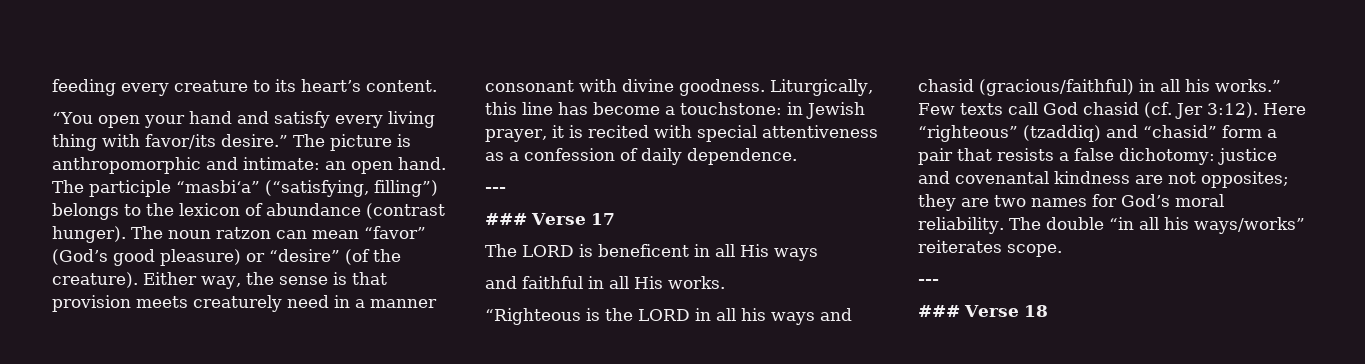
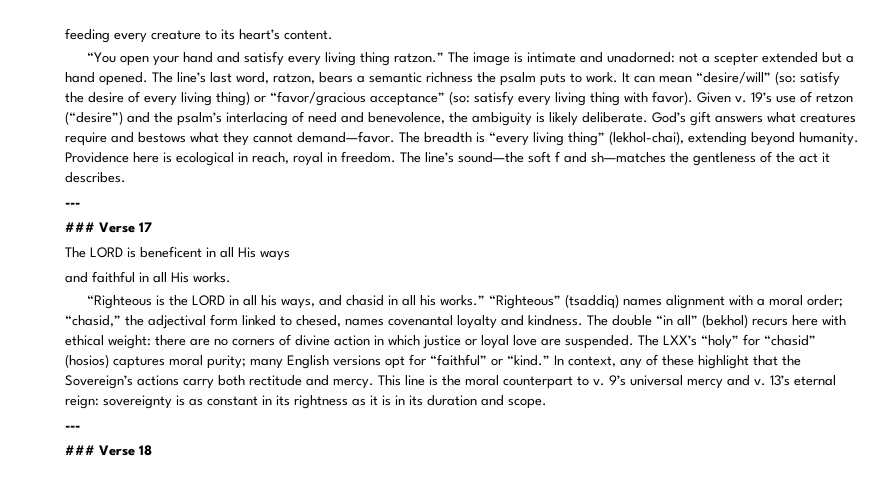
[102,134,411,151] [52,157,446,174] [52,180,438,197] [52,203,445,220] [52,226,426,243] [52,249,401,266] [52,272,387,289] [52,295,437,312] [485,79,873,96] [485,102,865,119] [485,125,878,142] [485,148,797,165] with favor/its desire.” The picture is anthropomorphic and intimate: an open hand. The participle “masbi‘a” (“satisfying, filling”) belongs to the lexicon of abundance (contrast hunger). The noun ratzon can mean “favor” (God’s good pleasure) or “desire” (of the creature). Either way, the sense is that provision meets creaturely need in a manner consonant with divine goodness. Liturgically, this line has become a touchstone: in Jewish prayer, it is recited with special attentiveness as a confession of daily dependence. -> [394,52,855,66] [65,71,840,86] [65,91,853,106] [65,111,856,126] [65,131,859,146] [65,151,830,166] [65,172,126,183] ratzon.” The image is intimate and unadorned: not a scepter extended but a hand opened. The line’s last word, ratzon, bears a semantic richness the psalm puts to work. It can mean “desire/will” (so: satisfy the desire of every living thing) or “favor/gracious acceptance” (so: satisfy every living thing with favor). Given v. 19’s use of retzon (“desire”) and the psalm’s interlacing of need and benevolence, the ambiguity is likely deliberate. God’s gift answers what creatures require and bestows what they cannot demand—favor. The breadth is “every living thing” (lekhol-chai), extending beyond humanity. Providence here is ecological in reach, royal in freedom. The line’s sound—the soft f and sh—matches the gentleness of the act it describes.
[771,312,815,325] ways -> [281,298,316,309] ways,
[979,79,1134,96] (gracious/faithful) -> (385, 300) none
[918,102,1306,119] [918,125,1277,142] [918,148,1277,165] [918,171,1289,188] [918,194,1224,211] [918,217,1305,234] [918,240,1002,253] Few texts call God chasid (cf. Jer 3:12). Here “righteous” (tzaddiq) and “chasid” form a pair that resists a false dichotomy: justice and covenantal kindness are not opposites; they are two names for God’s moral reliability. The double “in all his ways/works” reiterates -> [489,294,844,309] [65,314,846,329] [65,334,816,349] [65,354,801,369] [65,375,836,389] [65,395,504,409] “Righteous” (tsaddiq) names alignment with a moral order; “chasid,” the adjectival form linked to chesed, names covenantal loyalty and kindness. The double “in all” (bekhol) recurs here with ethical weight: there are no corners of divine action in which justice or loyal love are suspended. The LXX’s “holy” for “chasid” (hosios) captures moral purity; many English versions opt for “faithful” or “kind.” In context, any of these highlight that the Sovereign’s actions carry both rectitude and mercy. This line is the moral counterpart to v. 9’s universal mercy and v. 13’s eternal reign: sovereignty is as constant in its rightness as it is in its duration and

